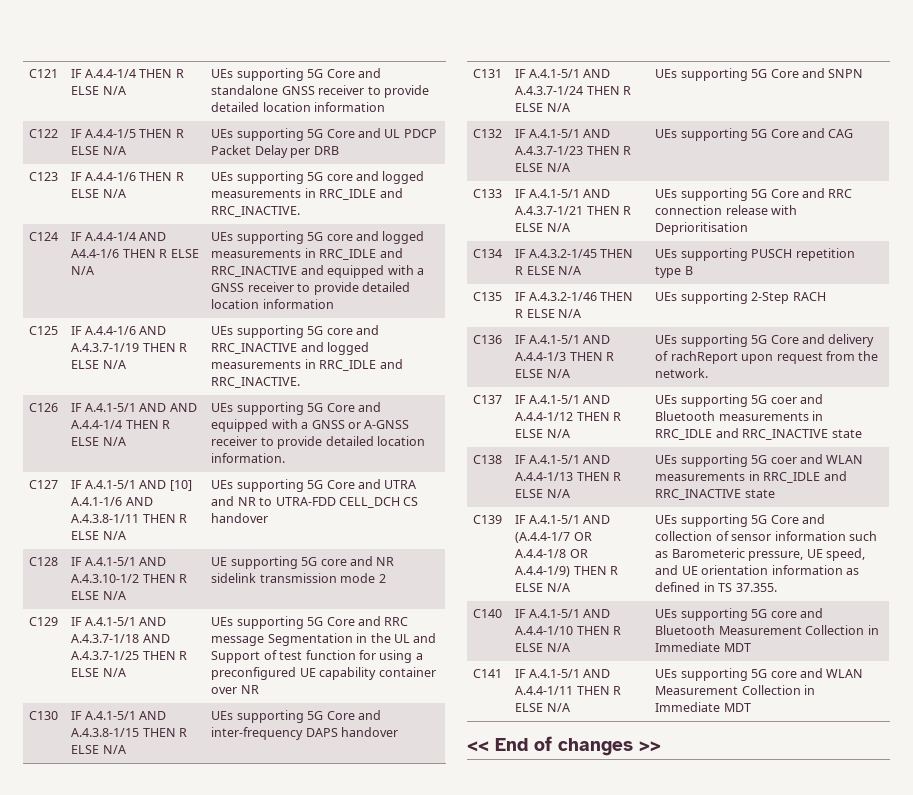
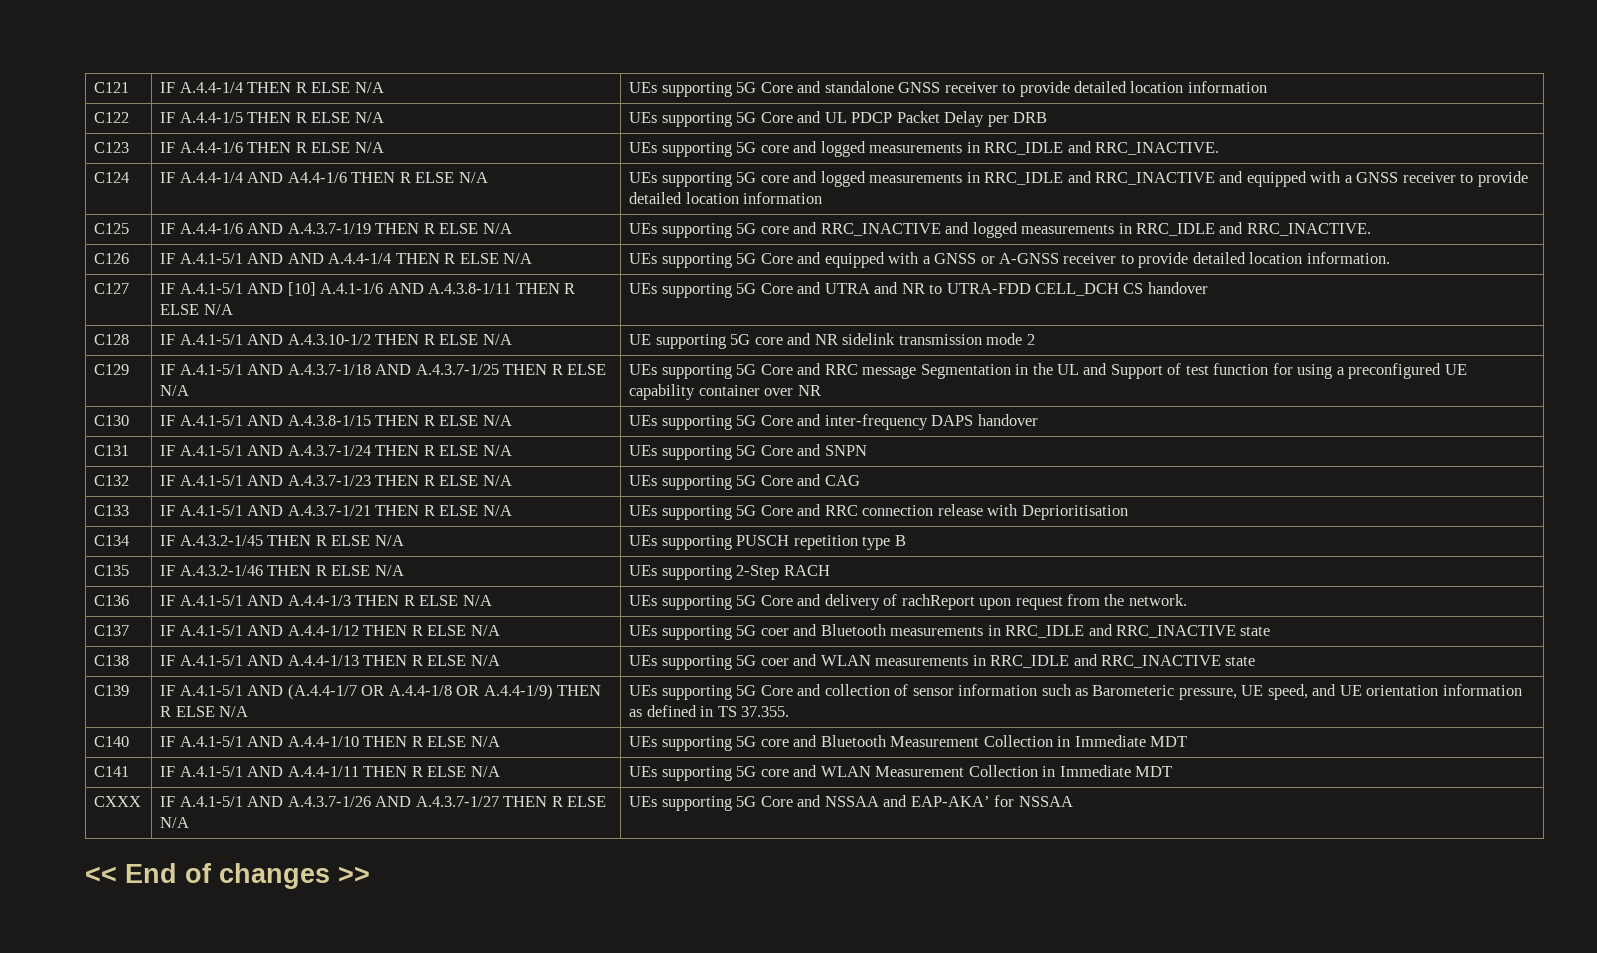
(751, 707) none -> [94,796,142,807] [160,796,607,807] [160,817,190,828] [629,795,1073,811] // CXXX | IF A.4.1-5/1 AND A.4.3.7-1/26 AND A.4.3.7-1/27 THEN R ELSE N/A | UEs supporting 5G Core and NSSAA and EAP-AKA’ for NSSAA

